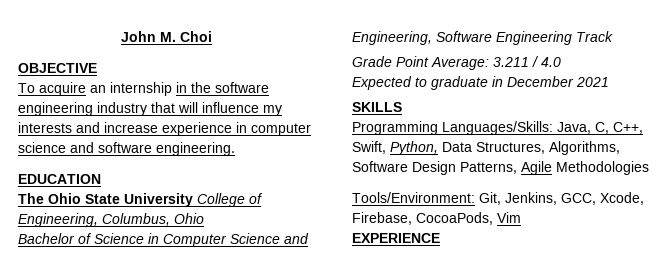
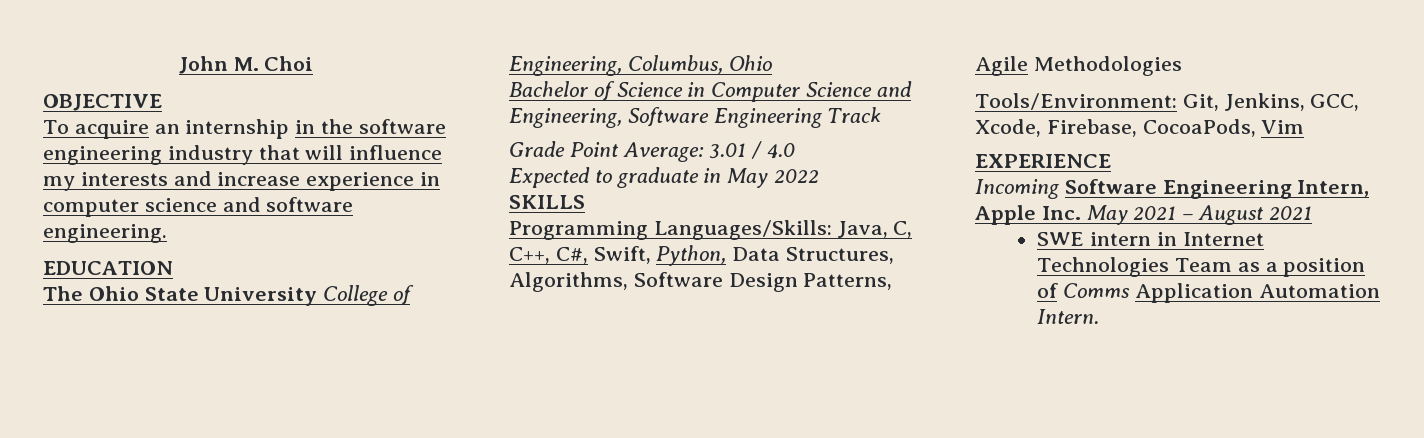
[493,57,529,67] 3.211 -> [709,143,747,159] 3.01
[507,76,609,87] December 2021 -> [727,168,820,188] May 2022
(643, 128) none -> [555,247,588,264] C#,
(440, 238) none -> [975,179,1370,199] [975,205,1312,225] [1037,232,1264,246] [1037,257,1366,277] [1037,283,1380,303] [1037,309,1100,324] // Incoming Software Engineering Intern, Apple Inc. May 2021 – August 2021 // SWE intern in Internet Technologies Team as a position of Comms Application Automation Intern.

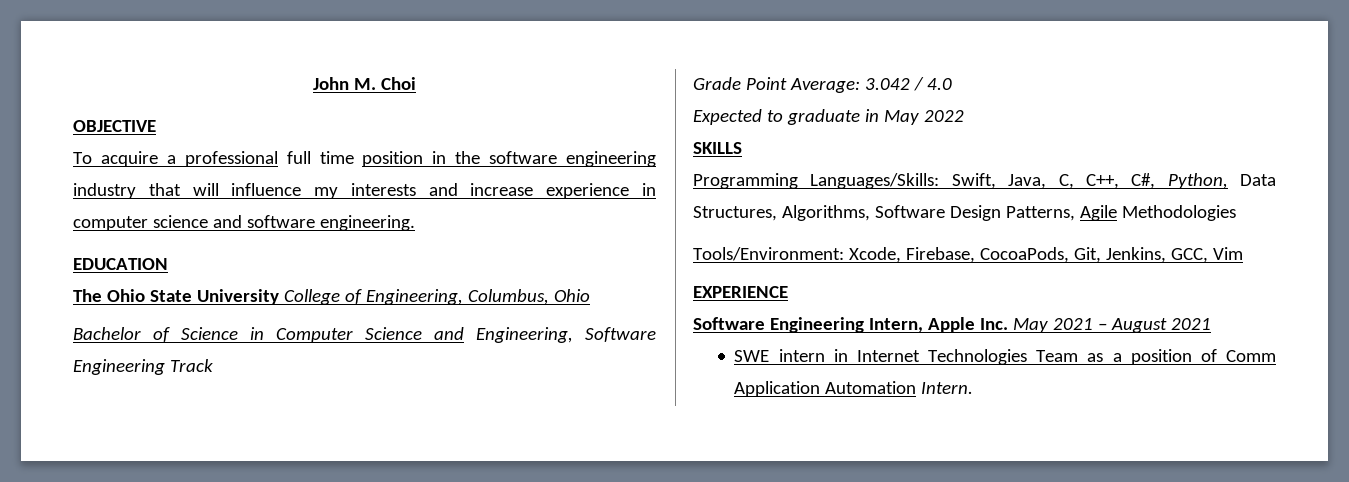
[154,119,290,139] an internship -> [166,151,424,167] a professional full time position
[709,143,747,159] 3.01 -> [864,78,910,90] 3.042
(832, 230) none -> [951,173,996,189] Swift,
[593,246,651,264] Swift, -> (1156, 181) none
[1182,93,1360,111] [975,119,1256,137] Git, Jenkins, GCC, Xcode, Firebase, CocoaPods, -> [848,247,1208,263] Xcode, Firebase, CocoaPods, Git, Jenkins, GCC,
[975,179,1059,199] Incoming -> (788, 292) none
[1062,283,1130,298] Comms -> [1226,350,1276,362] Comm

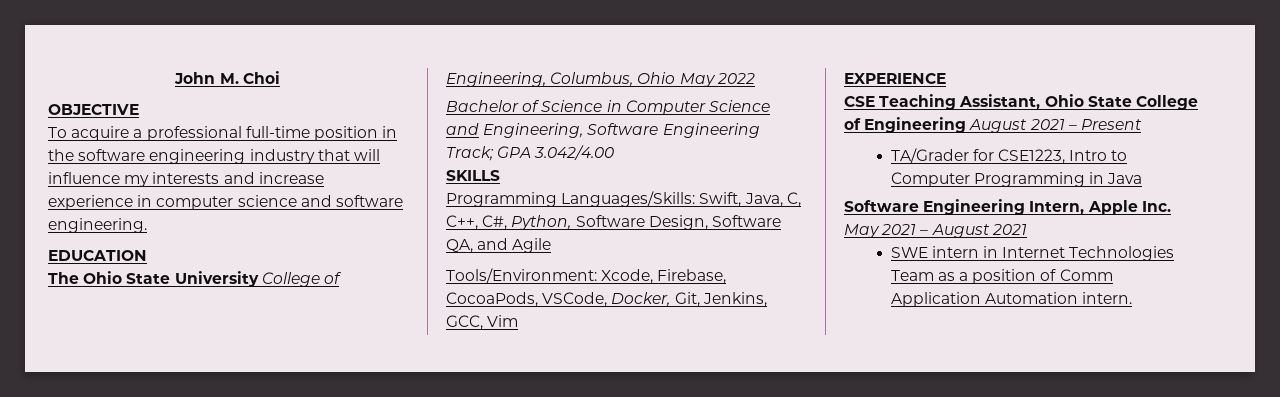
[286,151,354,164] full time -> [245,126,310,138] full-time
(590, 295) none -> [679,73,755,87] May 2022
[169,359,213,372] [693,77,952,93] [693,109,964,125] Track // Grade Point Average: 3.042 / 4.0 // Expected to graduate in May 2022 -> [446,145,615,161] Track; GPA 3.042/4.00
[1240,174,1276,186] [693,205,1075,221] Data Structures, Algorithms, Software Design Patterns, -> [575,215,781,230] [446,238,509,253] Software Design, Software QA, and
[1121,205,1236,221] Methodologies -> (552, 245) none
(1069, 255) none -> [542,292,671,307] VSCode, Docker,
(788, 292) none -> [844,94,1198,110] [844,117,1142,133] [890,148,1128,164] [890,172,1143,187] // CSE Teaching Assistant, Ohio State College of Engineering August 2021 – Present // TA/Grader for CSE1223, Intro to Computer Programming in Java
[921,382,974,394] Intern. -> [1081,292,1132,304] intern.

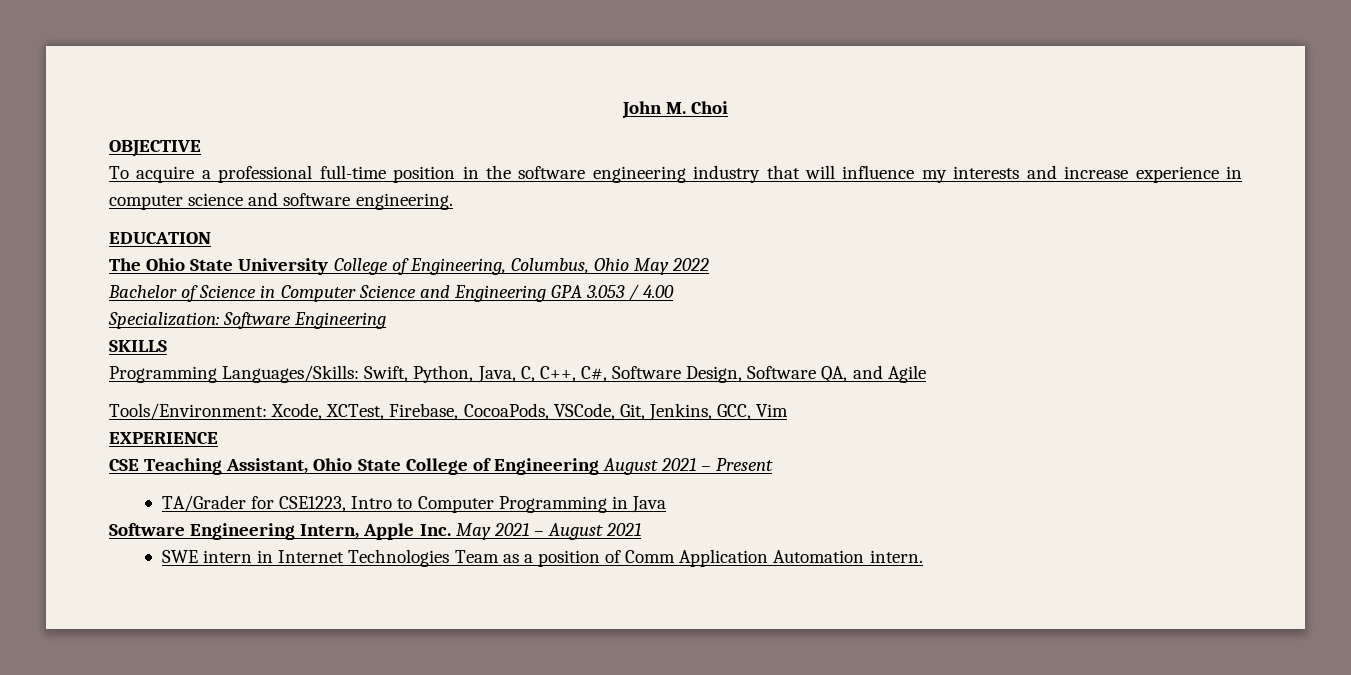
[483,123,760,138] [446,145,615,161] Engineering, Software Engineering Track; GPA 3.042/4.00 -> [453,284,675,302] [108,312,387,329] Engineering GPA 3.053 / 4.00 // Specialization: Software Engineering
(742, 199) none -> [413,365,474,383] Python,
[511,215,572,230] Python, -> (607, 374) none
(654, 276) none -> [326,404,385,420] XCTest,
[611,292,671,307] Docker, -> (615, 411) none

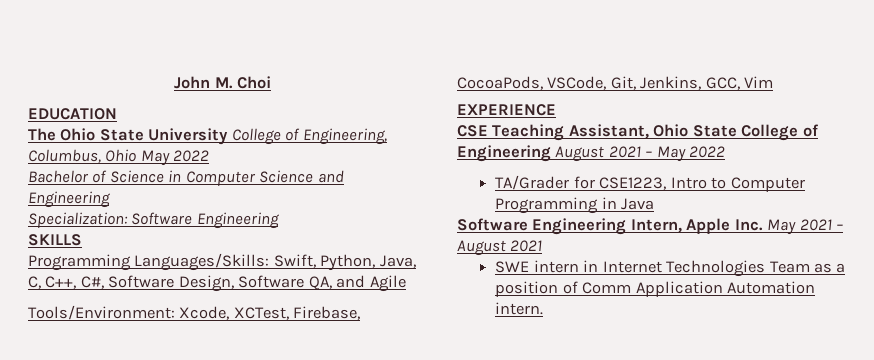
[109,140,201,157] [109,165,1243,183] [109,192,453,210] // OBJECTIVE // To acquire a professional full-time position in the software engineering industry that will influence my interests and increase experience in computer science and software engineering. -> (271, 82) none
[551,284,675,301] GPA 3.053 / 4.00 -> (110, 199) none
[716,458,774,471] Present -> [656,146,726,162] May 2022

